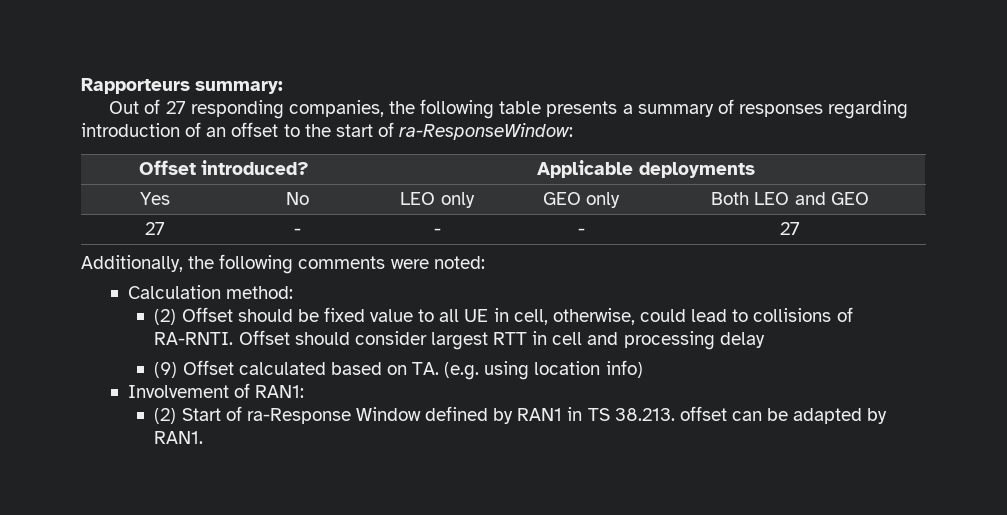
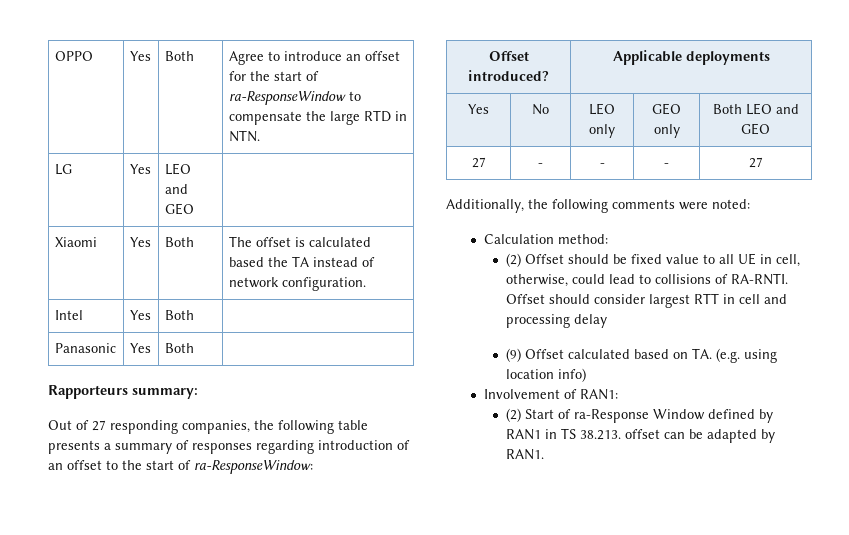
(81, 86) none -> [54,51,93,61] [129,51,151,61] [164,51,194,61] [228,51,400,65] [228,71,319,81] [228,91,361,105] [228,110,407,125] [228,130,260,142] [54,164,72,175] [129,164,151,174] [164,163,191,175] [164,184,188,194] [164,203,194,215] [54,237,97,247] [129,237,151,247] [164,237,194,247] [228,236,371,247] [228,256,375,267] [228,277,366,291] [54,310,83,320] [129,310,151,320] [164,310,194,320] [54,343,116,353] [129,343,151,353] [164,343,194,353] OPPO | Yes | Both | Agree to introduce an offset for the start of ra-ResponseWindow to compensate the large RTD in NTN. // LG | Yes | LEO and GEO | // Xiaomi | Yes | Both | The offset is calculated based the TA instead of network configuration. // Intel | Yes | Both | // Panasonic | Yes | Both | //

